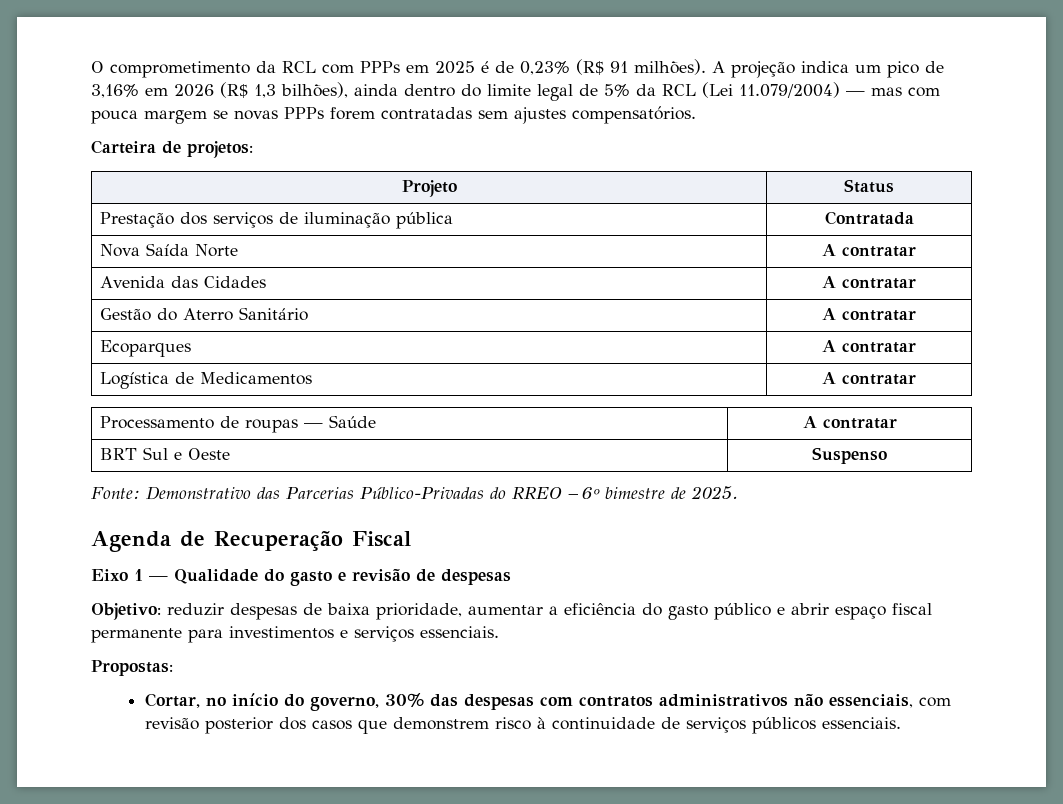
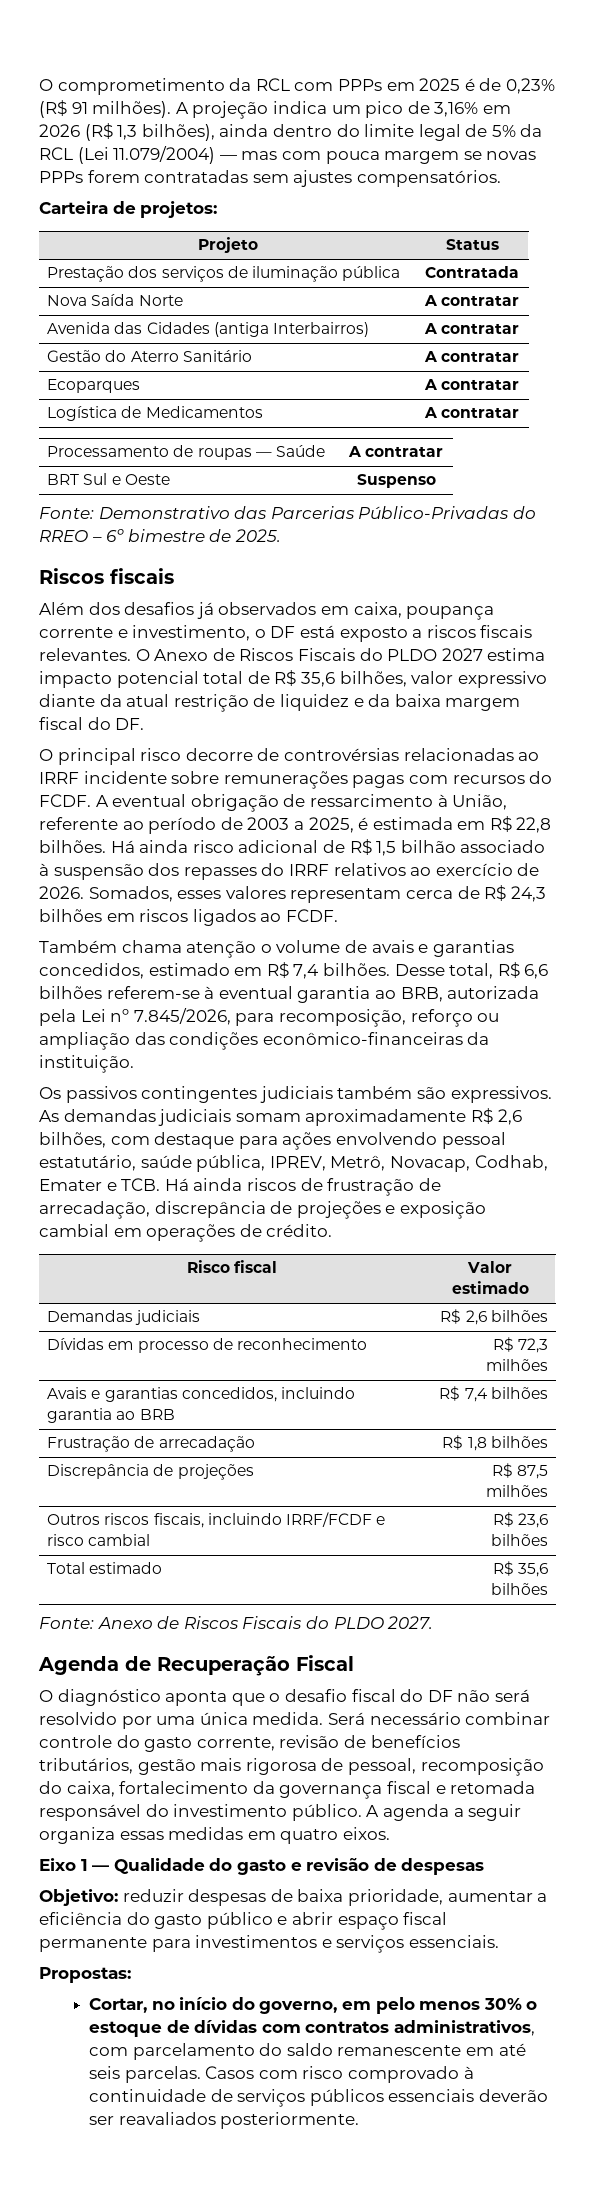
(266, 282) none -> [213,322,369,337] (antiga Interbairros)
[91,530,411,552] Agenda de Recuperação Fiscal -> [39,568,174,584] [39,602,495,620] [39,625,533,642] [39,648,546,661] [39,670,547,688] [39,694,521,712] [39,717,145,730] [39,748,540,765] [39,771,553,789] [39,794,508,812] [39,816,552,834] [39,839,546,856] [39,863,540,880] [39,885,546,903] [39,909,338,926] [39,940,514,958] [39,962,549,979] [39,986,540,1003] [39,1008,500,1027] [39,1032,490,1050] [39,1055,134,1073] [39,1086,552,1103] [39,1108,522,1126] [39,1132,506,1150] [39,1155,548,1172] [39,1178,441,1196] [39,1201,486,1219] [39,1224,333,1242] [186,1260,278,1273] [467,1261,512,1273] [451,1281,529,1294] [47,1310,201,1325] [440,1309,548,1325] [47,1338,367,1353] [492,1337,548,1353] [485,1359,548,1371] [47,1387,355,1402] [47,1408,175,1423] [439,1386,548,1402] [47,1436,255,1452] [442,1435,548,1451] [47,1464,254,1480] [491,1463,548,1479] [485,1485,548,1497] [47,1512,386,1528] [47,1534,151,1546] [492,1512,548,1528] [490,1534,548,1546] [47,1562,163,1574] [492,1561,548,1577] [490,1583,548,1595] [39,1616,434,1629] [38,1655,354,1676] [39,1689,530,1706] [39,1712,551,1729] [39,1735,460,1752] [39,1758,544,1776] [39,1781,536,1799] [39,1804,522,1821] [39,1827,390,1844] Riscos fiscais // Além dos desafios já observados em caixa, poupança corrente e investimento, o DF está exposto a riscos fiscais relevantes. O Anexo de Riscos Fiscais do PLDO 2027 estima impacto potencial total de R$ 35,6 bilhões, valor expressivo diante da atual restrição de liquidez e da baixa margem fiscal do DF. // O principal risco decorre de controvérsias relacionadas ao IRRF incidente sobre remunerações pagas com recursos do FCDF. A eventual obrigação de ressarcimento à União, referente ao período de 2003 a 2025, é estimada em R$ 22,8 bilhões. Há ainda risco adicional de R$ 1,5 bilhão associado à suspensão dos repasses do IRRF relativos ao exercício de 2026. Somados, esses valores representam cerca de R$ 24,3 bilhões em riscos ligados ao FCDF. // Também chama atenção o volume de avais e garantias concedidos, estimado em R$ 7,4 bilhões. Desse total, R$ 6,6 bilhões referem-se à eventual garantia ao BRB, autorizada pela Lei nº 7.845/2026, para recomposição, reforço ou ampliação das condições econômico-financeiras da instituição. // Os passivos contingentes judiciais também são expressivos. As demandas judiciais somam aproximadamente R$ 2,6 bilhões, com destaque para ações envolvendo pessoal estatutário, saúde pública, IPREV, Metrô, Novacap, Codhab, Emater e TCB. Há ainda riscos de frustração de arrecadação, discrepância de projeções e exposição cambial em operações de crédito. // Risco fiscal | Valor estimado // Demandas judiciais | R$ 2,6 bilhões // Dívidas em processo de reconhecimento | R$ 72,3 milhões // Avais e garantias concedidos, incluindo garantia ao BRB | R$ 7,4 bilhões // Frustração de arrecadação | R$ 1,8 bilhões // Discrepância de projeções | R$ 87,5 milhões // Outros riscos fiscais, incluindo IRRF/FCDF e risco cambial | R$ 23,6 bilhões // Total estimado | R$ 35,6 bilhões // Fonte: Anexo de Riscos Fiscais do PLDO 2027. // Agenda de Recuperação Fiscal // O diagnóstico aponta que o desafio fiscal do DF não será resolvido por uma única medida. Será necessário combinar controle do gasto corrente, revisão de benefícios tributários, gestão mais rigorosa de pessoal, recomposição do caixa, fortalecimento da governança fiscal e retomada responsável do investimento público. A agenda a seguir organiza essas medidas em quatro eixos.
[385,693,952,710] [145,717,532,734] 30% das despesas com contratos administrativos não essenciais, com revisão posterior dos casos que demonstrem risco -> [341,1997,538,2014] [88,2020,535,2037] [88,2043,526,2060] [88,2066,459,2083] em pelo menos 30% o estoque de dívidas com contratos administrativos, com parcelamento do saldo remanescente em até seis parcelas. Casos com risco comprovado
[822,717,902,729] essenciais. -> [388,2089,548,2102] [88,2112,360,2129] essenciais deverão ser reavaliados posteriormente.

